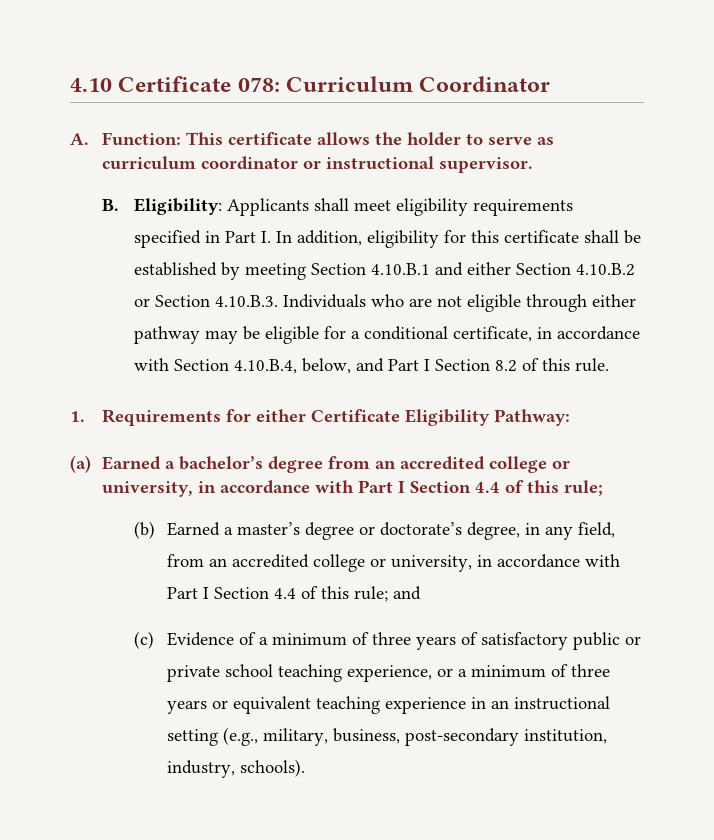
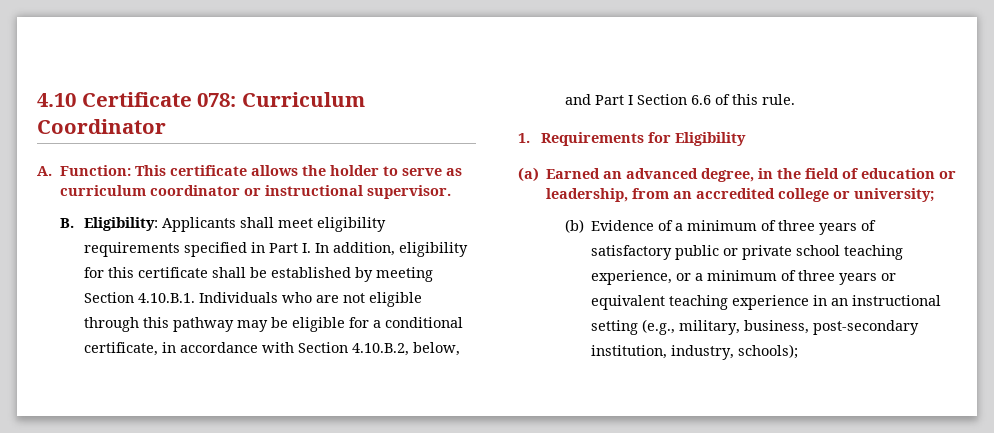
[371,262,636,276] [134,295,279,307] 4.10.B.1 and either Section 4.10.B.2 or Section 4.10.B.3. -> [137,293,195,303] 4.10.B.1.
[592,294,637,307] either -> [142,317,169,328] this
[234,359,298,374] 4.10.B.4, -> [351,343,409,356] 4.10.B.2,
[495,360,518,372] 8.2 -> [690,95,711,105] 6.6
[256,409,401,422] either Certificate -> (672, 137) none
[494,409,571,426] Pathway: -> (747, 139) none
[165,456,571,473] [102,480,604,497] [134,521,615,540] [166,554,620,572] [166,586,421,602] [134,631,155,649] a bachelor’s degree from an accredited college or university, in accordance with Part I Section 4.4 of this rule; // (b) Earned a master’s degree or doctorate’s degree, in any field, from an accredited college or university, in accordance with Part I Section 4.4 of this rule; and // (c) -> [603,168,957,182] [546,188,935,202] [564,219,584,233] an advanced degree, in the field of education or leadership, from an accredited college or university; // (b)
[239,759,305,777] schools). -> [737,344,798,359] schools);

